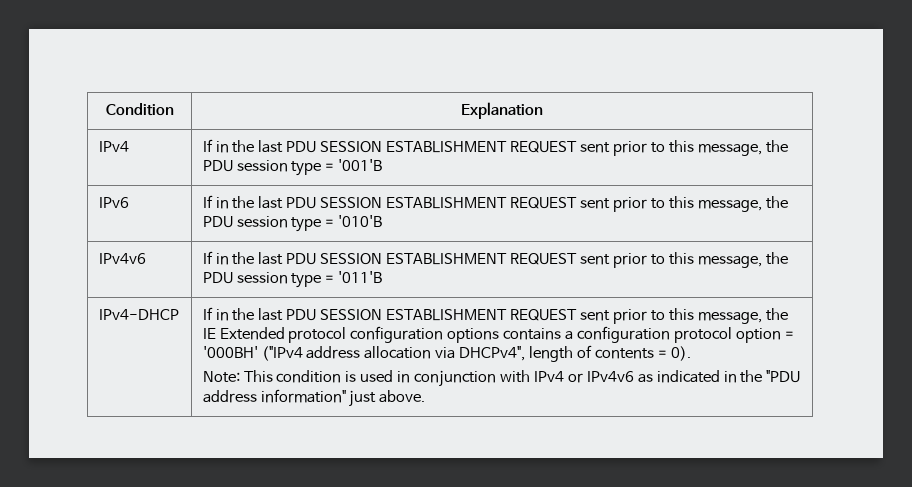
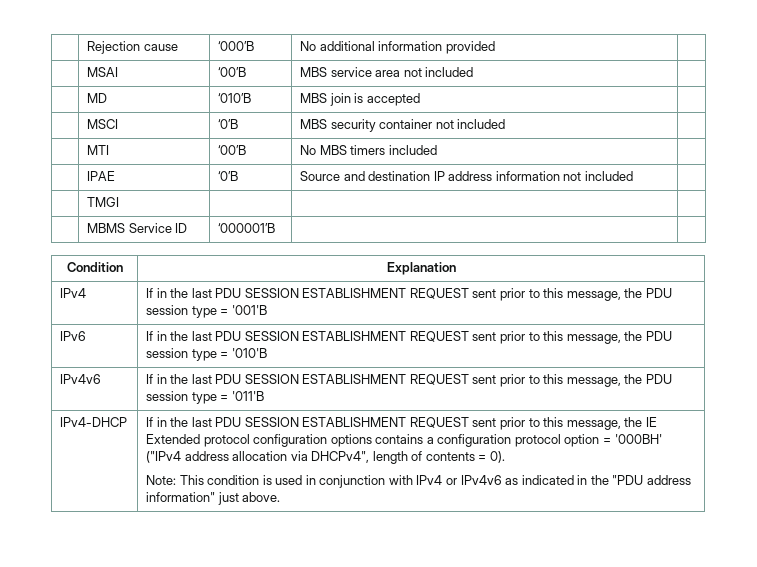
(105, 109) none -> [87,41,178,54] [218,41,255,51] [300,41,495,54] [87,67,119,77] [218,67,247,77] [300,67,474,77] [87,93,108,103] [218,93,252,103] [300,93,420,106] [87,119,119,129] [218,119,239,129] [300,119,506,132] [87,145,110,155] [218,145,247,155] [300,145,437,155] [87,171,116,181] [218,171,239,181] [300,171,633,181] [87,197,120,207] [87,223,188,233] [218,223,276,233] | Rejection cause | ‘000’B | No additional information provided | // | MSAI | ‘00’B | MBS service area not included | // | MD | ‘010’B | MBS join is accepted | // | MSCI | ‘0’B | MBS security container not included | // | MTI | ‘00’B | No MBS timers included | // | IPAE | ‘0’B | Source and destination IP address information not included | // | TMGI | | | // | MBMS Service ID | ‘000001’B | | //

